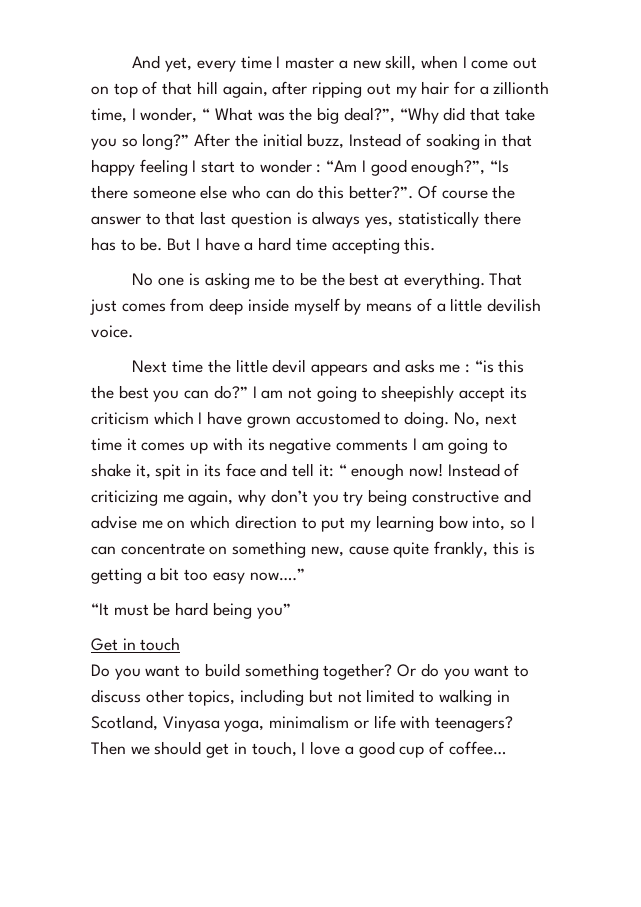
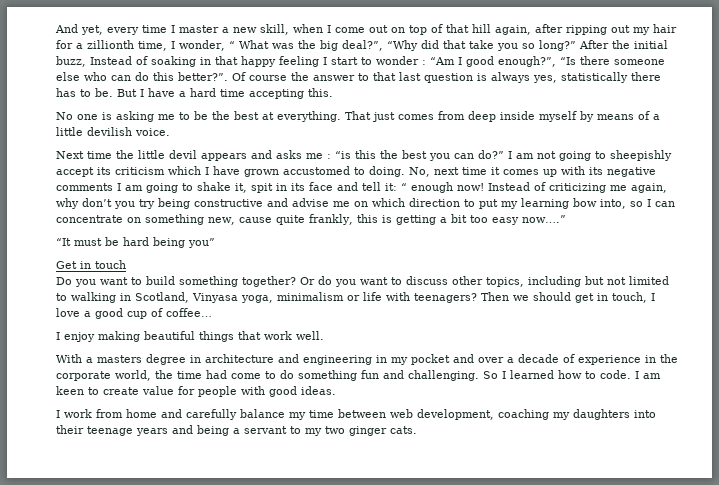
(506, 748) none -> [56,331,324,342] [56,354,678,365] [56,370,661,381] [56,386,336,397] [56,409,656,420] [56,425,417,436] // I enjoy making beautiful things that work well. // With a masters degree in architecture and engineering in my pocket and over a decade of experience in the corporate world, the time had come to do something fun and challenging. So I learned how to code. I am keen to create value for people with good ideas. // I work from home and carefully balance my time between web development, coaching my daughters into their teenage years and being a servant to my two ginger cats.

